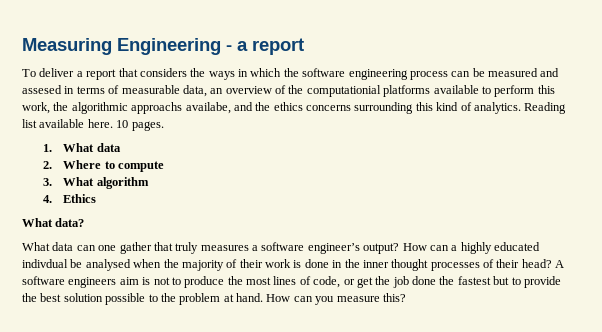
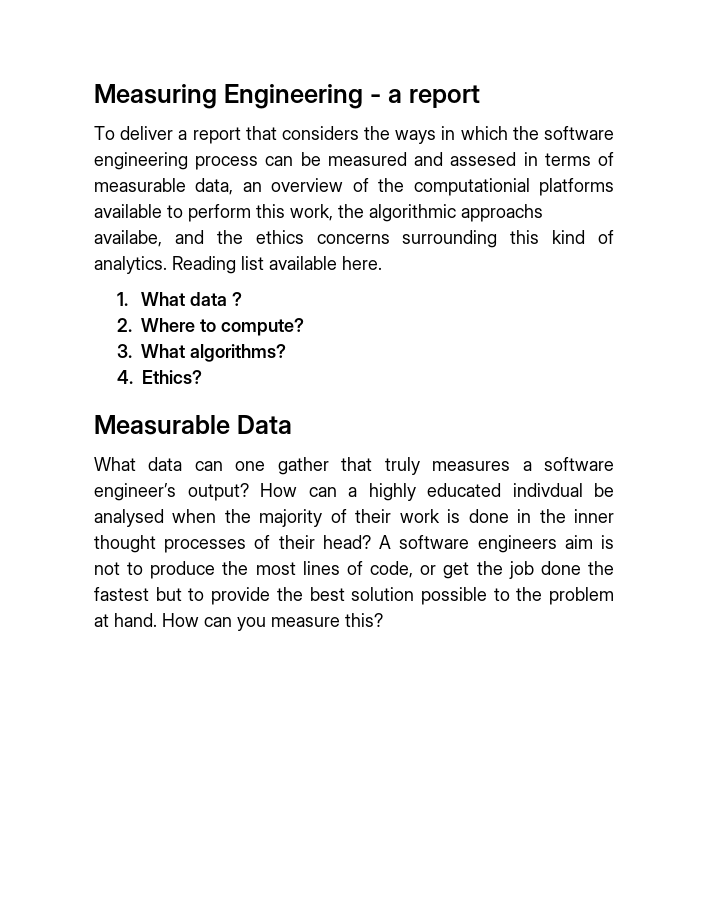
[116,120,164,131] 10 pages. -> (382, 263) none
(121, 147) none -> [231,292,242,306] ?
[118,161,165,172] compute -> [221,318,305,336] compute?
[96,177,149,189] algorithm -> [190,344,287,362] algorithms?
[63,194,97,203] [22,218,85,227] Ethics // What data? -> [142,370,203,384] [94,415,292,435] Ethics? // Measurable Data

